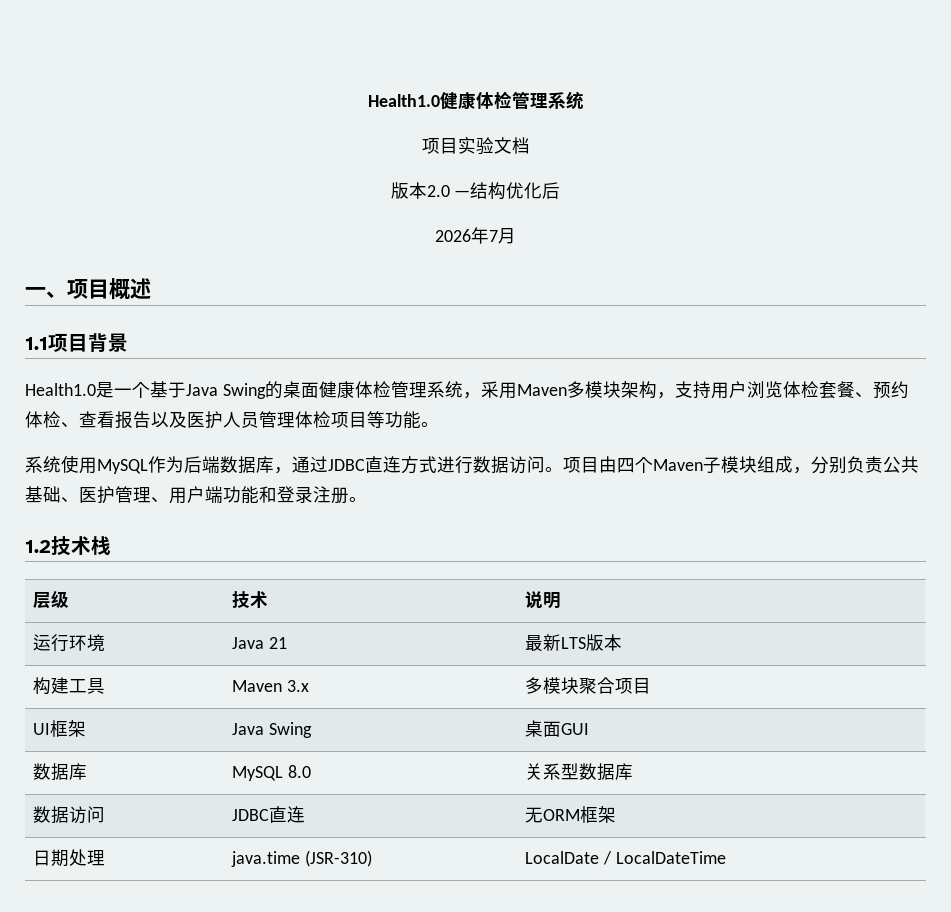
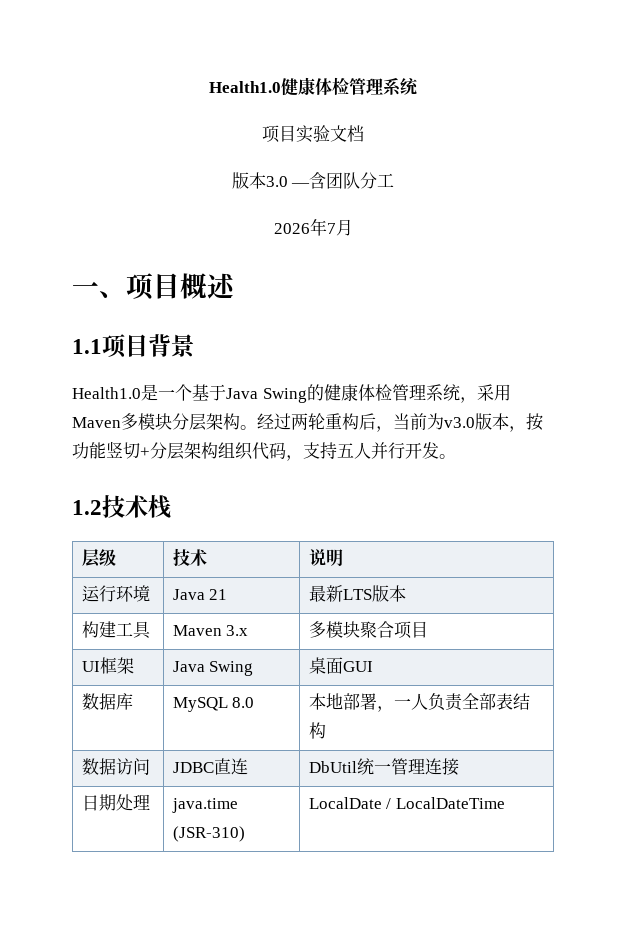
[426,182,561,200] 2.0 —结构优化后 -> [265,172,395,189] 3.0 —含团队分工
[282,381,319,398] 桌面 -> (324, 392) none
[620,381,909,399] [25,411,439,429] [25,455,919,474] [25,486,349,504] 架构，支持用户浏览体检套餐、预约体检、查看报告以及医护人员管理体检项目等功能。 // 系统使用MySQL作为后端数据库，通过JDBC直连方式进行数据访问。项目由四个Maven子模块组成，分别负责公共基础、医护管理、用户端功能和登录注册 -> [172,413,543,432] [72,441,439,461] 分层架构。经过两轮重构后，当前为v3.0版本，按功能竖切+分层架构组织代码，支持五人并行开发
[525,763,634,781] 关系型数据库 -> [308,693,530,712] [308,722,326,739] 本地部署，一人负责全部表结构
[525,806,617,823] 无ORM框架 -> [308,758,459,776] DbUtil统一管理连接

